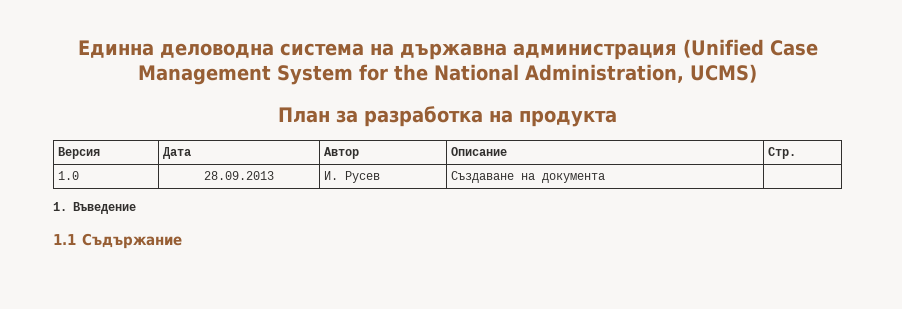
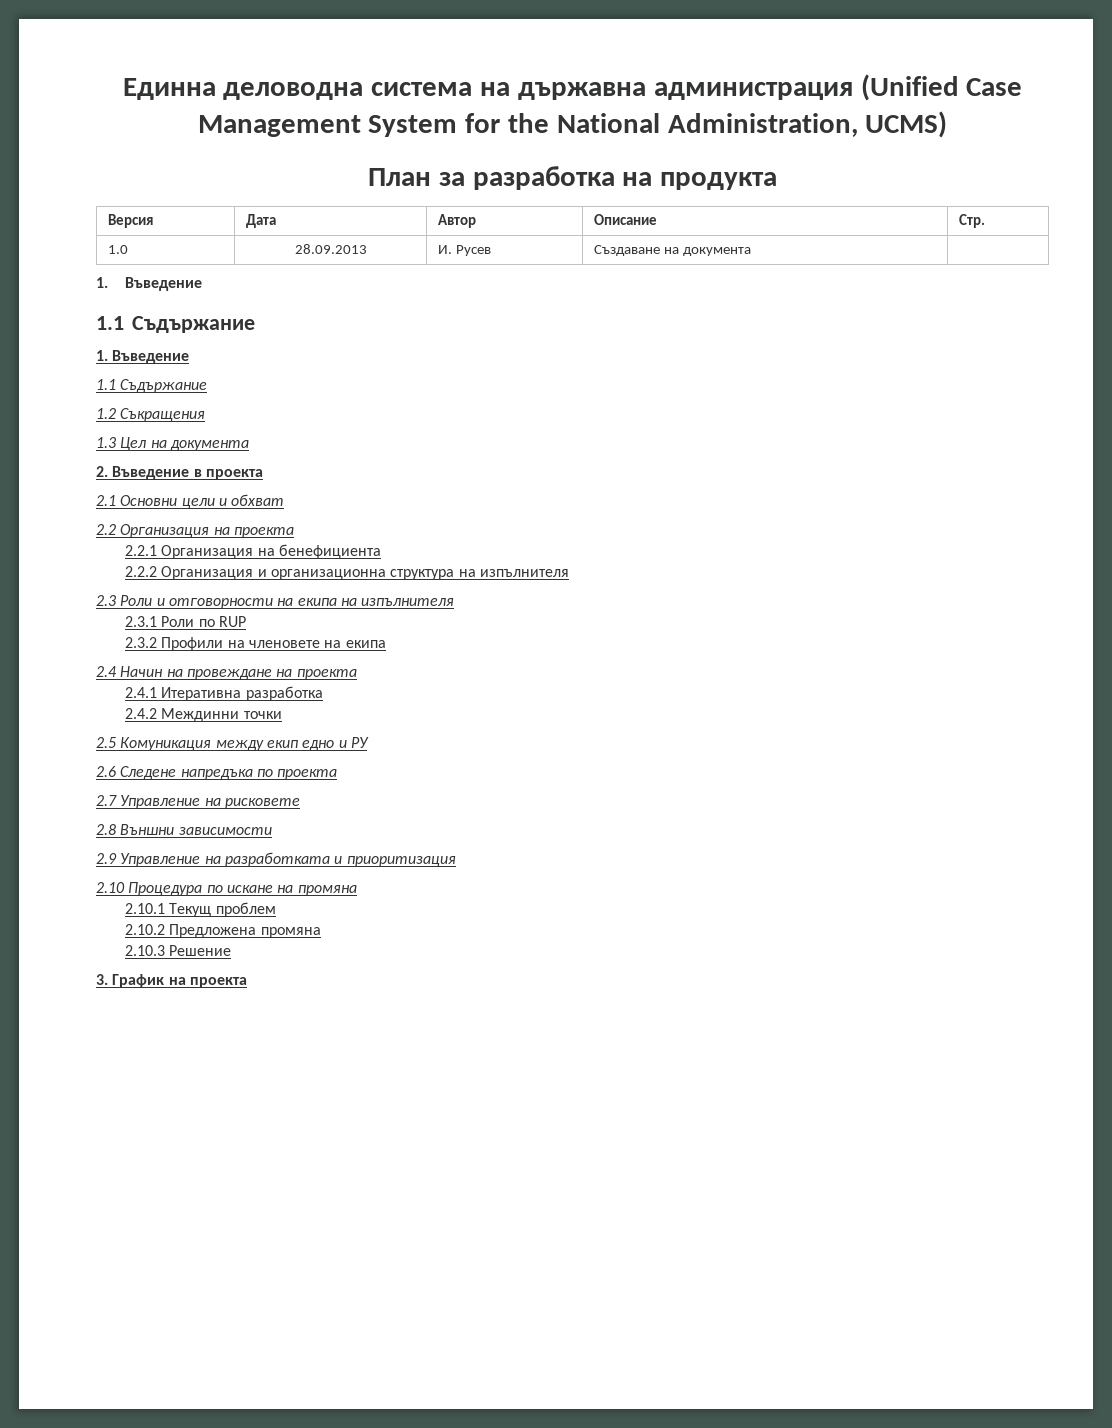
(182, 241) none -> [96,350,190,364] [96,379,208,393] [96,408,206,422] [96,437,249,451] [96,466,263,480] [96,494,285,509] [96,524,294,538] [125,544,382,559] [125,566,570,580] [96,595,455,609] [125,616,247,627] [125,637,386,651] [96,666,357,680] [125,686,323,701] [125,708,282,722] [96,737,369,751] [96,766,338,780] [96,795,300,809] [96,824,272,835] [96,852,456,867] [96,882,357,896] [125,902,276,917] [125,924,321,938] [125,945,232,956] [96,974,247,988] // 1. Въведение // 1.1 Съдържание // 1.2 Съкращения // 1.3 Цел на документа // 2. Въведение в проекта // 2.1 Основни цели и обхват // 2.2 Организация на проекта // 2.2.1 Организация на бенефициента // 2.2.2 Организация и организационна структура на изпълнителя // 2.3 Роли и отговорности на екипа на изпълнителя // 2.3.1 Роли по RUP // 2.3.2 Профили на членовете на екипа // 2.4 Начин на провеждане на проекта // 2.4.1 Итеративна разработка // 2.4.2 Междинни точки // 2.5 Комуникация между екип едно и РУ // 2.6 Следене напредъка по проекта // 2.7 Управление на рисковете // 2.8 Външни зависимости // 2.9 Управление на разработката и приоритизация // 2.10 Процедура по искане на промяна // 2.10.1 Текущ проблем // 2.10.2 Предложена промяна // 2.10.3 Решение // 3. График на проекта

